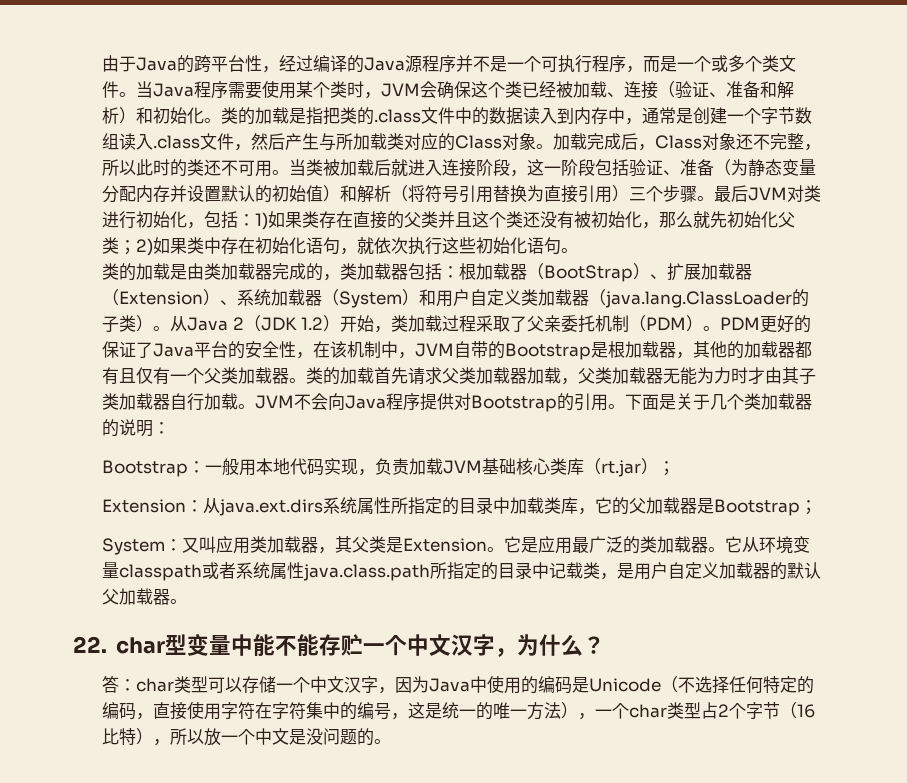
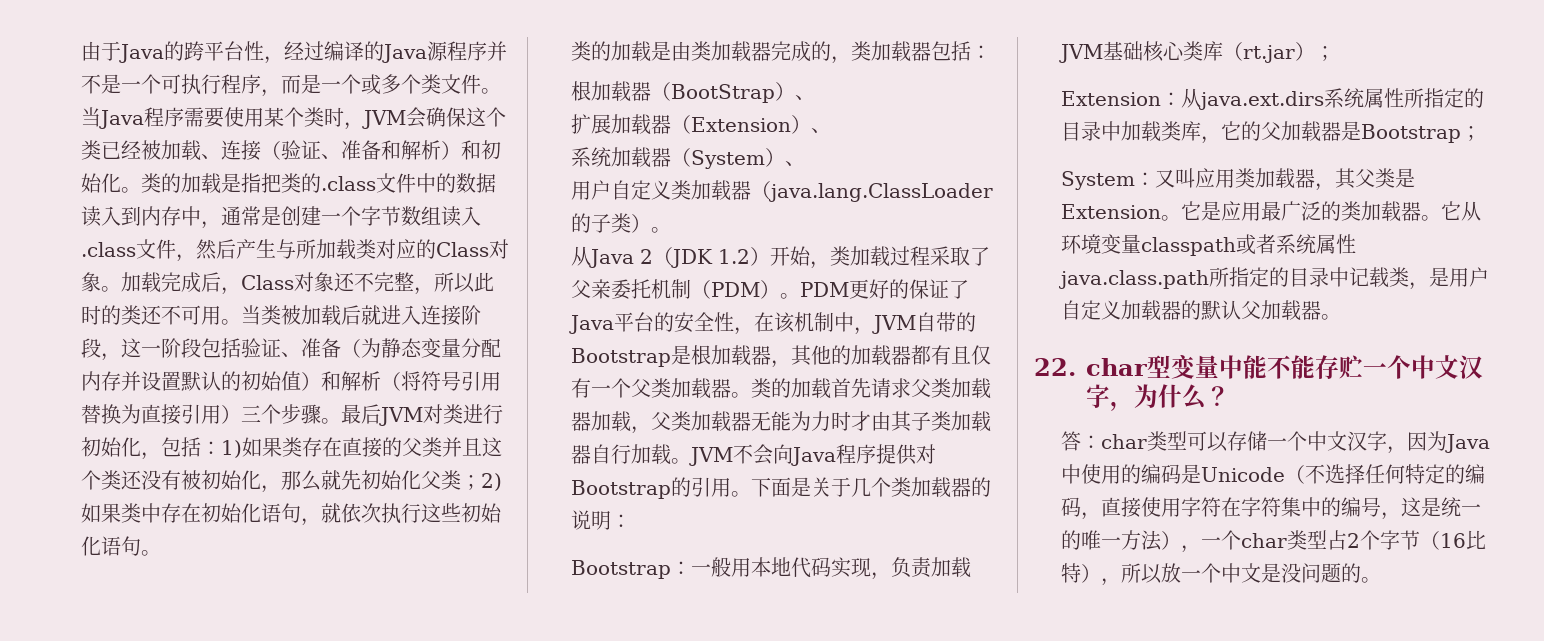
(459, 272) none -> (991, 52) //
(667, 276) none -> (815, 97) //
(237, 302) none -> (831, 130) //
[418,289,436,306] 和 -> [784,161,805,166] 、 //
(170, 328) none -> (671, 230) //

